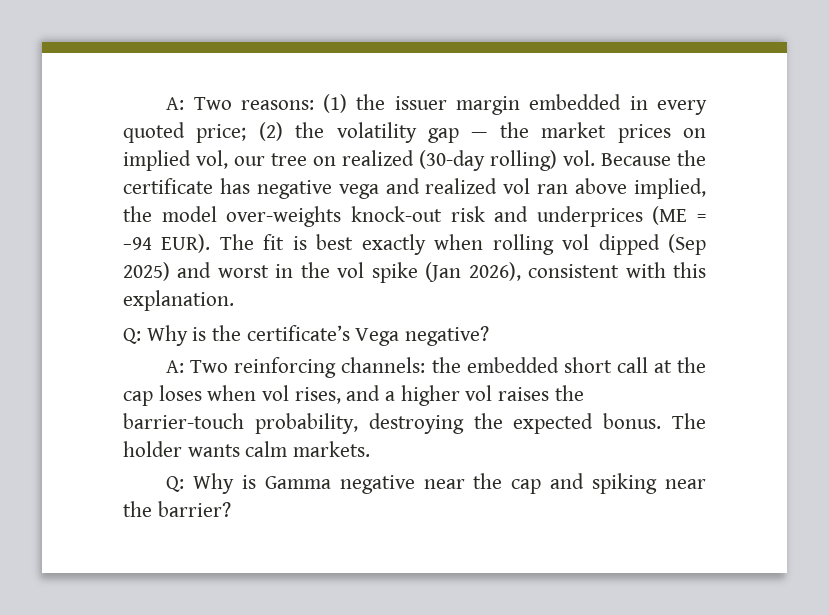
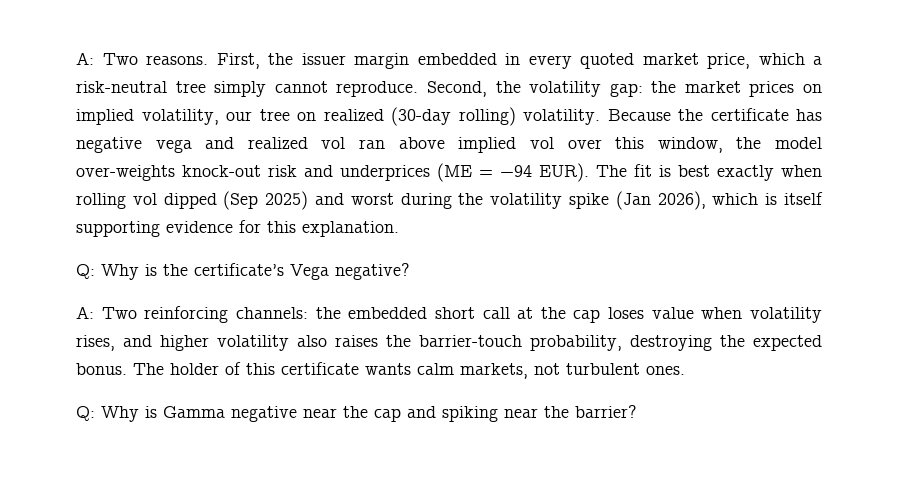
[166,94,348,113] A: Two reasons: (1) -> [76,52,260,69] A: Two reasons. First,
[196,122,488,143] price; (2) the volatility gap — -> [642,53,822,69] [76,81,643,97] market price, which a risk-neutral tree simply cannot reproduce. Second, the volatility gap:
[196,150,228,169] vol, -> [141,109,219,125] volatility,
[563,150,595,166] vol. -> [523,109,600,125] volatility.
[634,178,707,199] implied, -> [458,137,723,153] implied vol over this window,
[275,262,666,283] in the vol spike (Jan 2026), consistent with -> [400,191,823,210] [76,220,261,237] during the volatility spike (Jan 2026), which is itself supporting evidence for
[207,385,493,406] when vol rises, and a higher vol -> [651,307,822,323] [76,335,327,351] value when volatility rises, and higher volatility also
[187,441,371,457] wants calm markets. -> [225,362,685,379] of this certificate wants calm markets, not turbulent ones.

